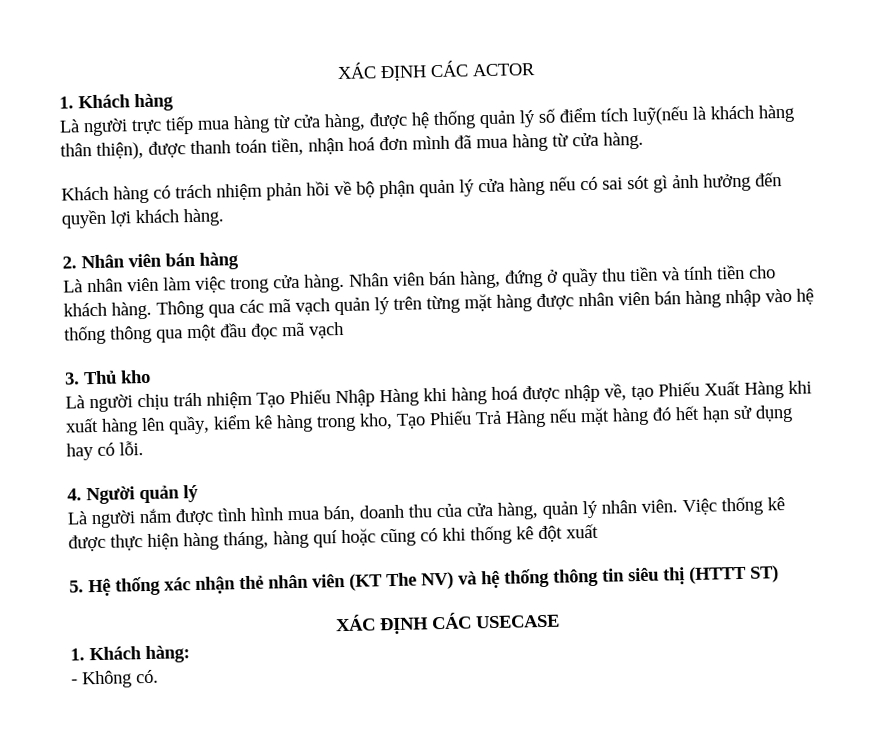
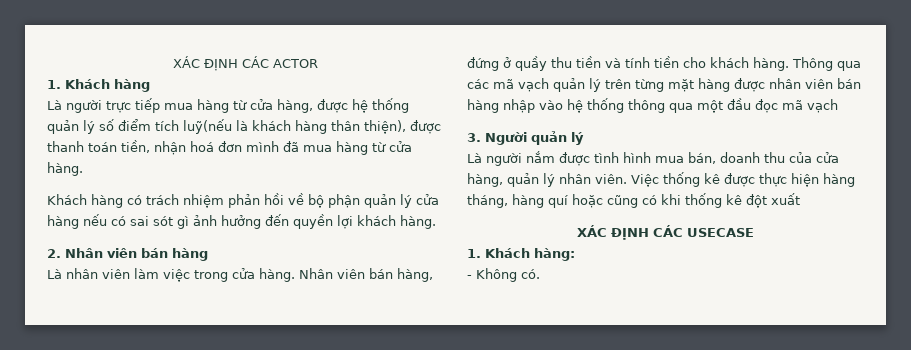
[83,369,151,385] [65,380,812,413] [65,404,793,436] [66,441,144,461] [67,488,82,501] Thủ kho // Là người chịu tráh nhiệm Tạo Phiếu Nhập Hàng khi hàng hoá được nhập về, tạo Phiếu Xuất Hàng khi xuất hàng lên quầy, kiểm kê hàng trong kho, Tạo Phiếu Trả Hàng nếu mặt hàng đó hết hạn sử dụng hay có lỗi. // 4. -> (481, 137) none
[69,565,779,597] // 5. Hệ thống xác nhận thẻ nhân viên (KT The NV) và hệ thống thông tin siêu thị (HTTT ST) -> (800, 199) none

